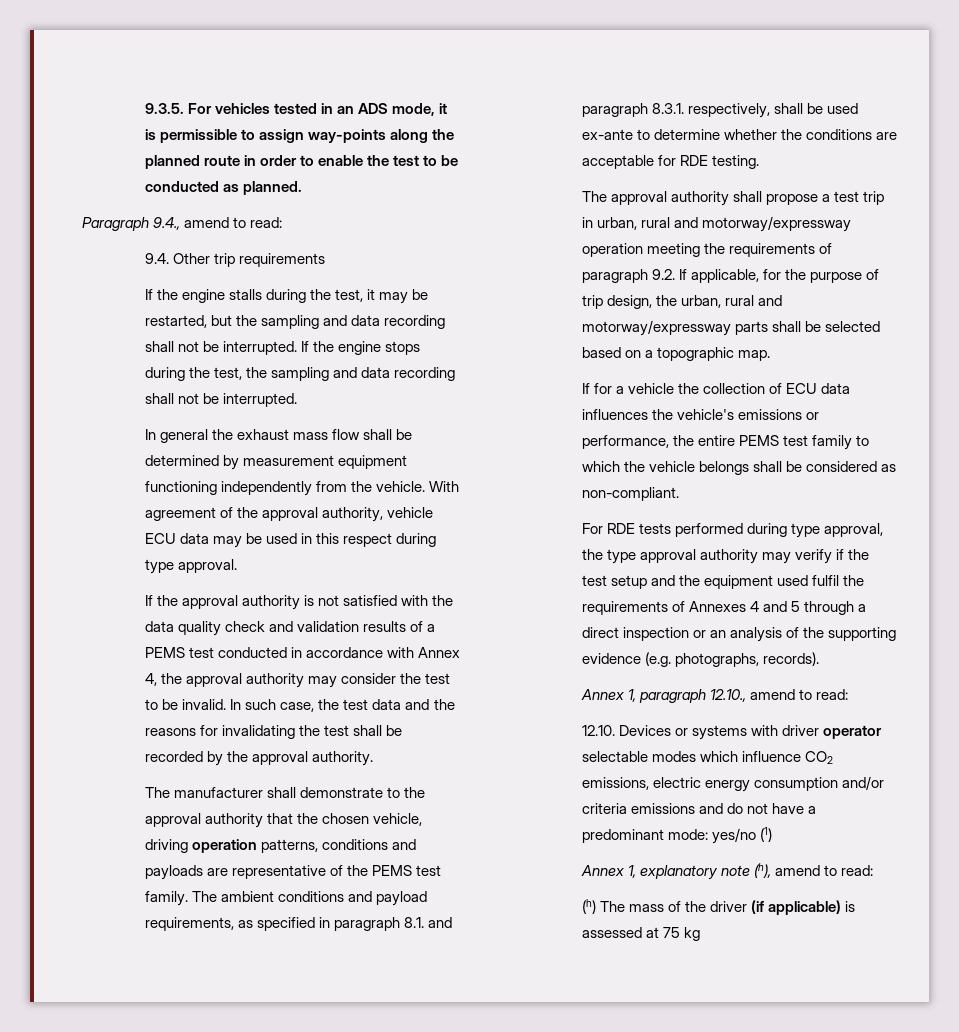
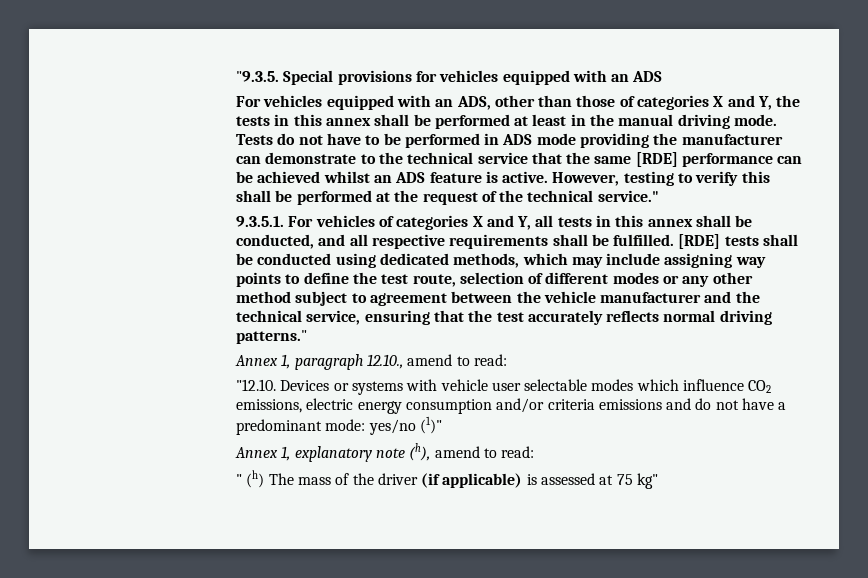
[145,103,448,116] [145,129,455,143] [145,155,459,169] [145,181,303,195] [82,217,283,231] [145,253,326,267] [145,289,429,304] [145,315,446,329] [145,341,421,355] [145,367,456,381] [145,393,298,407] [145,429,413,443] [145,455,408,470] [145,481,460,496] [145,507,434,522] [145,533,437,548] [145,559,238,574] [145,595,454,610] [145,621,436,636] [145,647,461,658] [145,673,451,688] [145,699,455,712] [145,725,403,739] [145,751,374,766] [145,787,426,798] [145,813,423,828] [145,839,417,853] [145,865,442,880] [145,891,428,906] [145,917,453,931] [582,103,859,118] [582,129,898,140] [582,155,760,169] [582,191,885,206] [582,216,852,232] [582,243,833,257] [582,269,880,283] [582,295,783,309] [582,320,881,336] [582,347,771,361] [582,383,851,394] [582,409,820,420] [582,435,870,450] [582,461,897,475] [582,487,680,501] [582,523,884,538] [582,549,870,564] [582,575,865,589] [582,601,867,615] [582,627,897,642] [582,652,820,667] 9.3.5. For vehicles tested in an ADS mode, it is permissible to assign way-points along the planned route in order to enable the test to be conducted as planned. // Paragraph 9.4., amend to read: // 9.4. Other trip requirements // If the engine stalls during the test, it may be restarted, but the sampling and data recording shall not be interrupted. If the engine stops during the test, the sampling and data recording shall not be interrupted. // In general the exhaust mass flow shall be determined by measurement equipment functioning independently from the vehicle. With agreement of the approval authority, vehicle ECU data may be used in this respect during type approval. // If the approval authority is not satisfied with the data quality check and validation results of a PEMS test conducted in accordance with Annex 4, the approval authority may consider the test to be invalid. In such case, the test data and the reasons for invalidating the test shall be recorded by the approval authority. // The manufacturer shall demonstrate to the approval authority that the chosen vehicle, driving operation patterns, conditions and payloads are representative of the PEMS test family. The ambient conditions and payload requirements, as specified in paragraph 8.1. and paragraph 8.3.1. respectively, shall be used ex-ante to determine whether the conditions are acceptable for RDE testing. // The approval authority shall propose a test trip in urban, rural and motorway/expressway operation meeting the requirements of paragraph 9.2. If applicable, for the purpose of trip design, the urban, rural and motorway/expressway parts shall be selected based on a topographic map. // If for a vehicle the collection of ECU data influences the vehicle's emissions or performance, the entire PEMS test family to which the vehicle belongs shall be considered as non-compliant. // For RDE tests performed during type approval, the type approval authority may verify if the test setup and the equipment used fulfil the requirements of Annexes 4 and 5 through a direct inspection or an analysis of the supporting evidence (e.g. photographs, records). -> [235,70,663,85] [235,95,801,110] [235,114,778,129] [235,133,783,148] [235,152,803,167] [235,171,770,186] [235,190,659,205] [235,215,753,230] [235,234,799,249] [235,253,766,268] [235,272,753,287] [235,291,760,306] [235,310,772,325] [235,330,307,344] "9.3.5. Special provisions for vehicles equipped with an ADS // For vehicles equipped with an ADS, other than those of categories X and Y, the tests in this annex shall be performed at least in the manual driving mode. Tests do not have to be performed in ADS mode providing the manufacturer can demonstrate to the technical service that the same [RDE] performance can be achieved whilst an ADS feature is active. However, testing to verify this shall be performed at the request of the technical service." // 9.3.5.1. For vehicles of categories X and Y, all tests in this annex shall be conducted, and all respective requirements shall be fulfilled. [RDE] tests shall be conducted using dedicated methods, which may include assigning way points to define the test route, selection of different modes or any other method subject to agreement between the vehicle manufacturer and the technical service, ensuring that the test accurately reflects normal driving patterns."
[582,725,616,736] 12.10. -> [235,379,276,391] "12.10.
[782,725,883,739] driver operator -> [440,379,521,391] vehicle user
[760,827,773,842] (1) -> [419,416,442,434] (1)"
(874, 870) none -> [235,474,242,485] "
[684,927,701,941] kg -> [637,473,659,489] kg"

